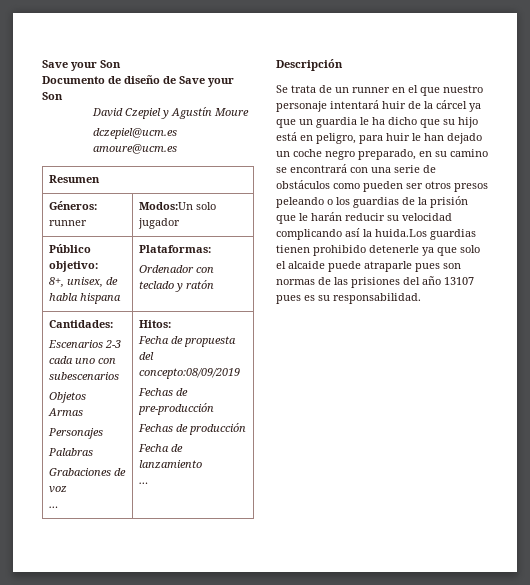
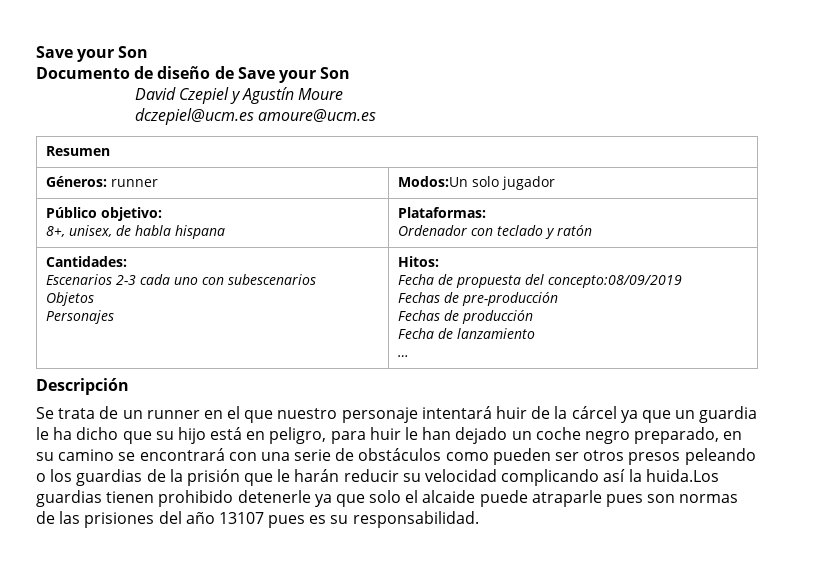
[47,408,83,416] // Armas -> (95, 299) none
[47,448,93,456] [48,468,126,476] [48,486,67,493] [48,506,58,508] // Palabras // Grabaciones de voz // … -> (115, 317) none

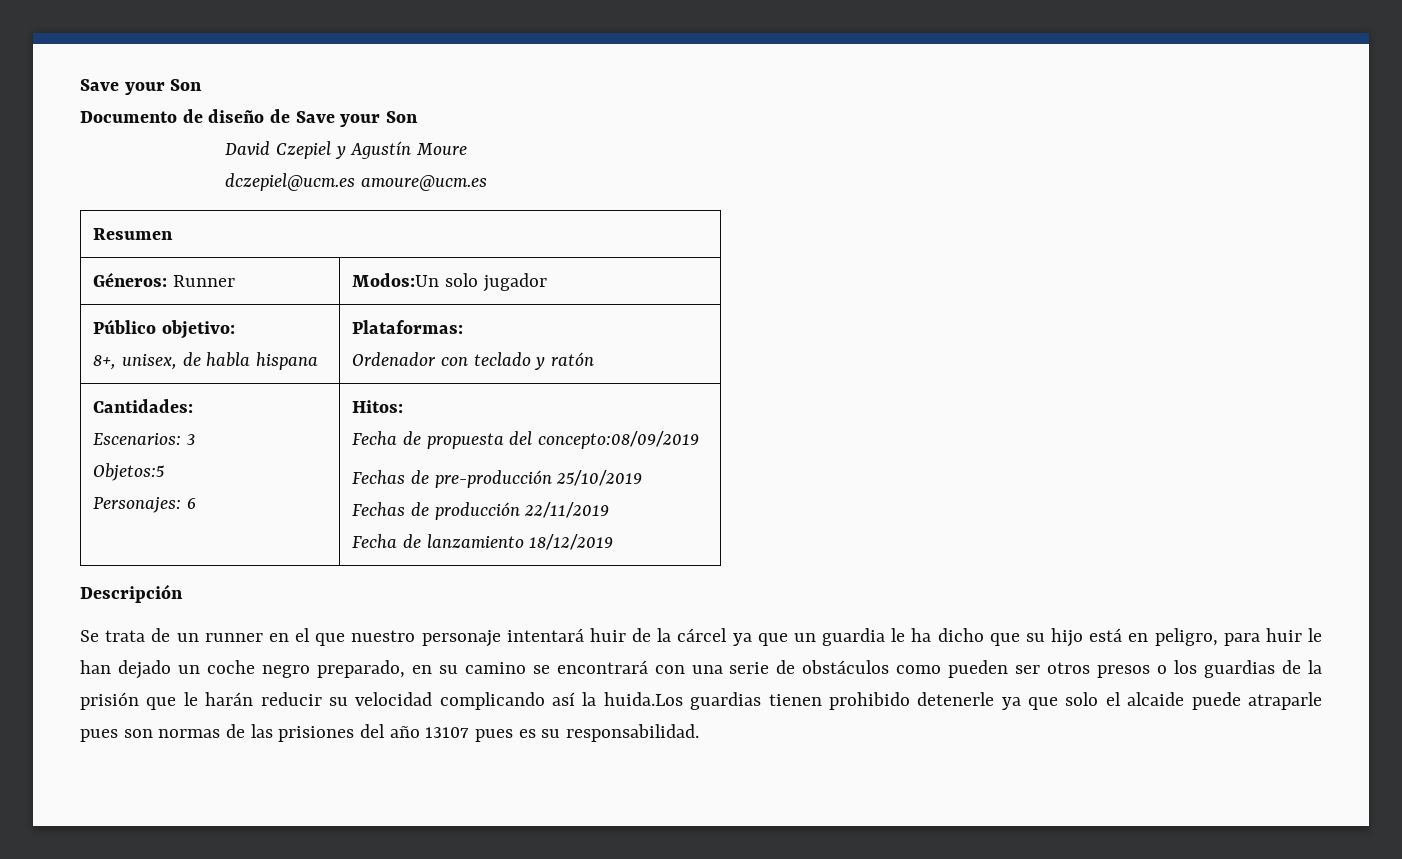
[111,179,159,187] runner -> [173,275,236,287] Runner
[46,274,317,285] [46,292,95,306] [46,310,115,324] Escenarios 2-3 cada uno con subescenarios // Objetos // Personajes -> [93,433,196,445] [93,463,165,481] [93,497,197,513] Escenarios: 3 // Objetos:5 // Personajes: 6
(559, 299) none -> [556,470,643,486] 25/10/2019
(534, 317) none -> [524,502,610,518] 22/11/2019
[398,355,410,357] // … -> [529,534,614,550] 18/12/2019
[684,448,756,465] peleando -> (1151, 671) none

